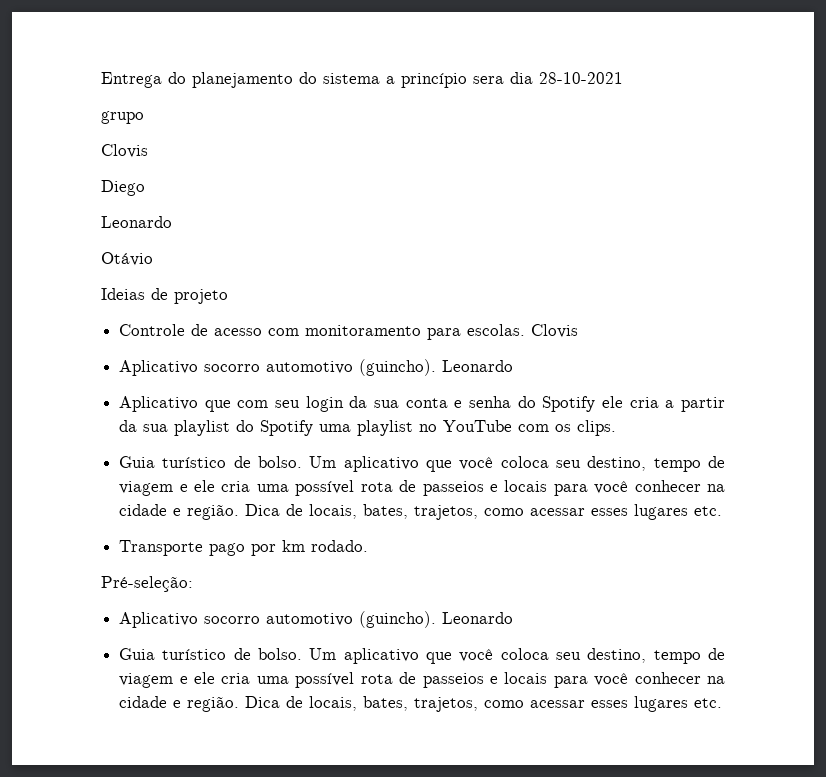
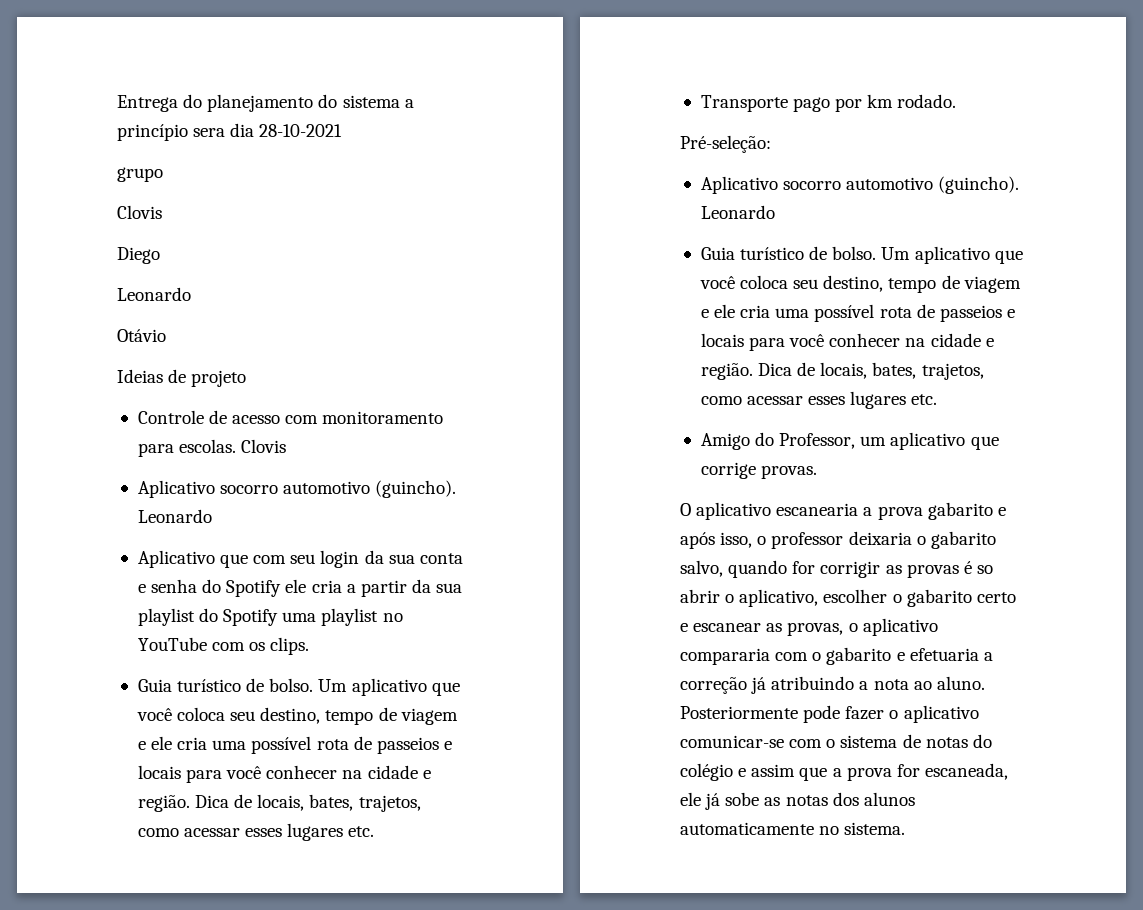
(723, 703) none -> [700,432,999,450] [700,462,818,479] [680,502,1006,520] [680,531,996,549] [680,560,993,578] [680,589,1016,607] [680,618,938,636] [680,647,993,665] [680,676,985,694] [680,705,979,723] [680,734,992,748] [680,763,1008,781] [680,792,915,810] [680,822,906,835] // Amigo do Professor, um aplicativo que corrige provas. // O aplicativo escanearia a prova gabarito e após isso, o professor deixaria o gabarito salvo, quando for corrigir as provas é so abrir o aplicativo, escolher o gabarito certo e escanear as provas, o aplicativo compararia com o gabarito e efetuaria a correção já atribuindo a nota ao aluno. Posteriormente pode fazer o aplicativo comunicar-se com o sistema de notas do colégio e assim que a prova for escaneada, ele já sobe as notas dos alunos automaticamente no sistema.

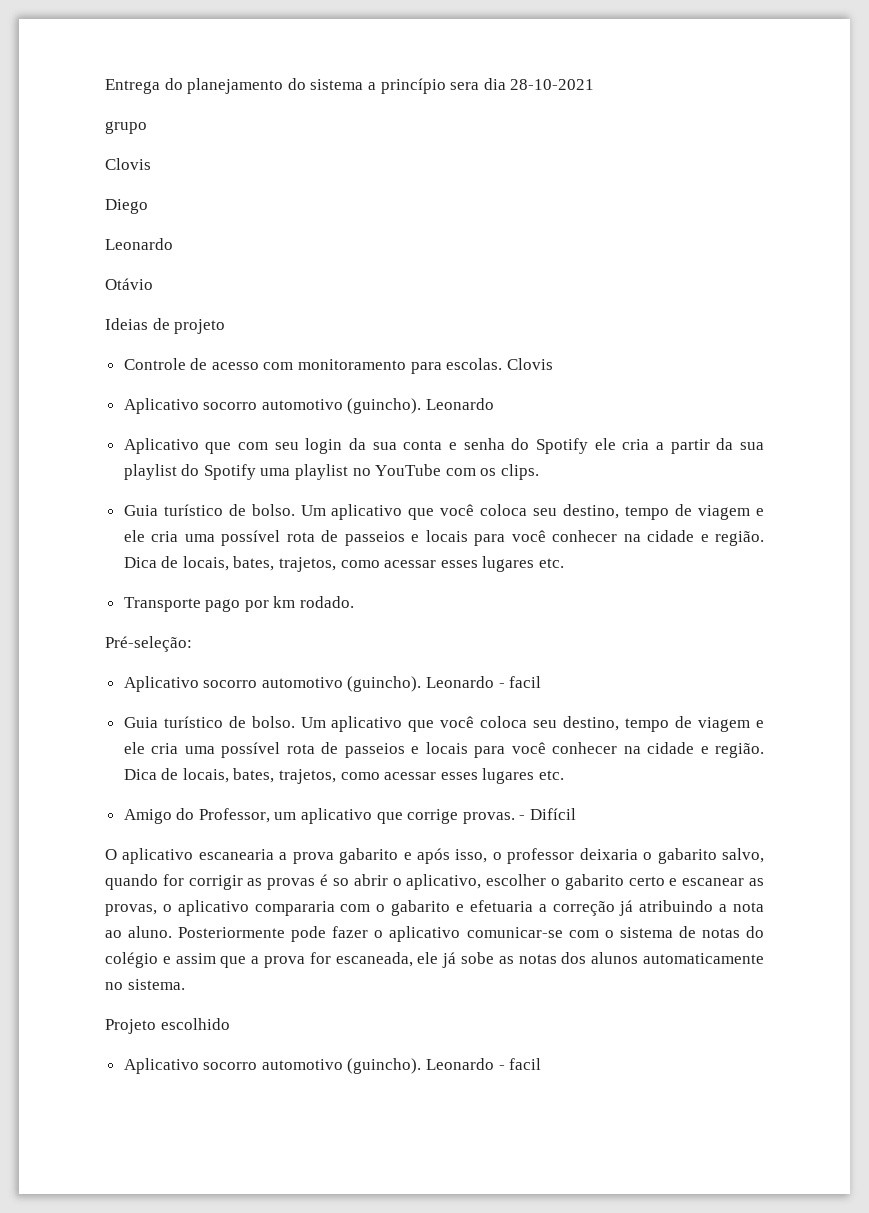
(775, 212) none -> [498,676,542,688] - facil
(818, 472) none -> [519,808,577,820] - Difícil
(906, 828) none -> [105,1018,230,1034] [123,1058,542,1074] // Projeto escolhido // Aplicativo socorro automotivo (guincho). Leonardo - facil

